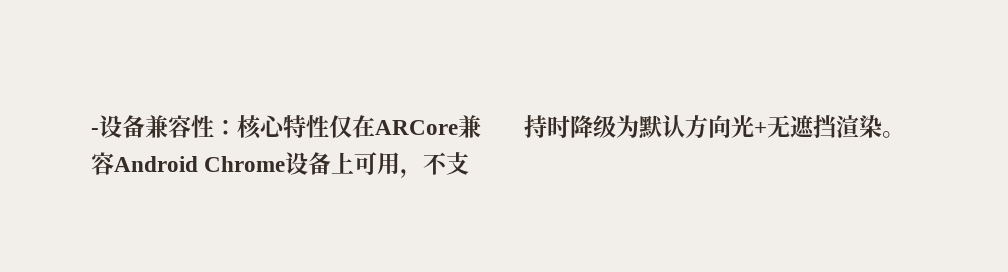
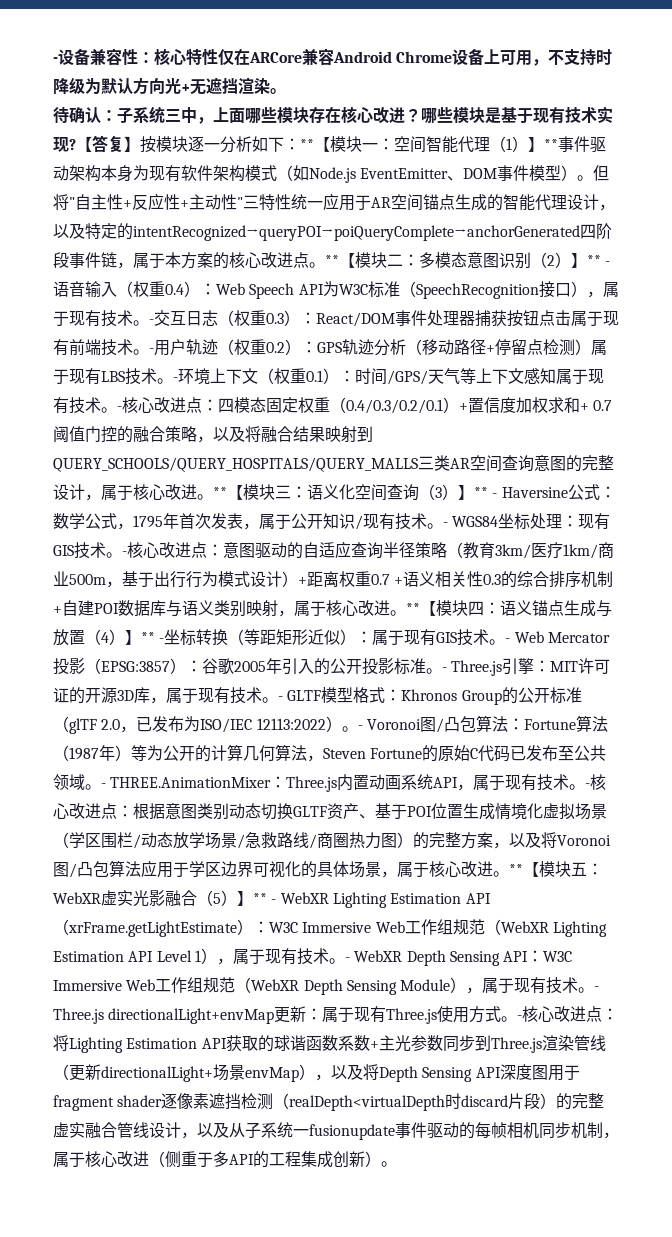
(905, 134) none -> [53,106,613,124] [53,135,606,153] [53,165,610,183] [53,193,615,211] [53,223,612,241] [53,252,611,269] [53,281,619,299] [53,310,619,327] [53,339,607,356] [53,368,604,385] [53,397,613,414] [53,426,373,443] [53,455,614,472] [53,484,616,501] [53,513,611,530] [53,541,614,559] [53,571,614,588] [53,600,612,617] [53,629,610,646] [53,658,611,676] [53,687,582,705] [53,715,608,734] [53,744,607,762] [53,774,607,792] [53,803,607,820] [53,831,611,849] [53,860,603,878] [53,890,491,908] [53,919,607,937] [53,948,573,966] [53,977,600,995] [53,1006,619,1024] [53,1035,606,1053] [53,1064,580,1082] [53,1093,605,1111] [53,1122,619,1140] [53,1151,397,1168] // 待确认：子系统三中，上面哪些模块存在核心改进？哪些模块是基于现有技术实现?【答复】按模块逐一分析如下：**【模块一：空间智能代理（1）】**事件驱动架构本身为现有软件架构模式（如Node.js EventEmitter、DOM事件模型）。但将"自主性+反应性+主动性"三特性统一应用于AR空间锚点生成的智能代理设计，以及特定的intentRecognized→queryPOI→poiQueryComplete→anchorGenerated四阶段事件链，属于本方案的核心改进点。**【模块二：多模态意图识别（2）】** -语音输入（权重0.4）：Web Speech API为W3C标准（SpeechRecognition接口），属于现有技术。-交互日志（权重0.3）：React/DOM事件处理器捕获按钮点击属于现有前端技术。-用户轨迹（权重0.2）：GPS轨迹分析（移动路径+停留点检测）属于现有LBS技术。-环境上下文（权重0.1）：时间/GPS/天气等上下文感知属于现有技术。-核心改进点：四模态固定权重（0.4/0.3/0.2/0.1）+置信度加权求和+ 0.7阈值门控的融合策略，以及将融合结果映射到QUERY_SCHOOLS/QUERY_HOSPITALS/QUERY_MALLS三类AR空间查询意图的完整设计，属于核心改进。**【模块三：语义化空间查询（3）】** - Haversine公式：数学公式，1795年首次发表，属于公开知识/现有技术。- WGS84坐标处理：现有GIS技术。-核心改进点：意图驱动的自适应查询半径策略（教育3km/医疗1km/商业500m，基于出行行为模式设计）+距离权重0.7 +语义相关性0.3的综合排序机制+自建POI数据库与语义类别映射，属于核心改进。**【模块四：语义锚点生成与放置（4）】** -坐标转换（等距矩形近似）：属于现有GIS技术。- Web Mercator投影（EPSG:3857）：谷歌2005年引入的公开投影标准。- Three.js引擎：MIT许可证的开源3D库，属于现有技术。- GLTF模型格式：Khronos Group的公开标准（glTF 2.0，已发布为ISO/IEC 12113:2022）。- Voronoi图/凸包算法：Fortune算法（1987年）等为公开的计算几何算法，Steven Fortune的原始C代码已发布至公共领域。- THREE.AnimationMixer：Three.js内置动画系统API，属于现有技术。-核心改进点：根据意图类别动态切换GLTF资产、基于POI位置生成情境化虚拟场景（学区围栏/动态放学场景/急救路线/商圈热力图）的完整方案，以及将Voronoi图/凸包算法应用于学区边界可视化的具体场景，属于核心改进。**【模块五：WebXR虚实光影融合（5）】** - WebXR Lighting Estimation API（xrFrame.getLightEstimate）：W3C Immersive Web工作组规范（WebXR Lighting Estimation API Level 1），属于现有技术。- WebXR Depth Sensing API：W3C Immersive Web工作组规范（WebXR Depth Sensing Module），属于现有技术。- Three.js directionalLight+envMap更新：属于现有Three.js使用方式。-核心改进点：将Lighting Estimation API获取的球谐函数系数+主光参数同步到Three.js渲染管线（更新directionalLight+场景envMap），以及将Depth Sensing API深度图用于fragment shader逐像素遮挡检测（realDepth<virtualDepth时discard片段）的完整虚实融合管线设计，以及从子系统一fusionupdate事件驱动的每帧相机同步机制，属于核心改进（侧重于多API的工程集成创新）。

